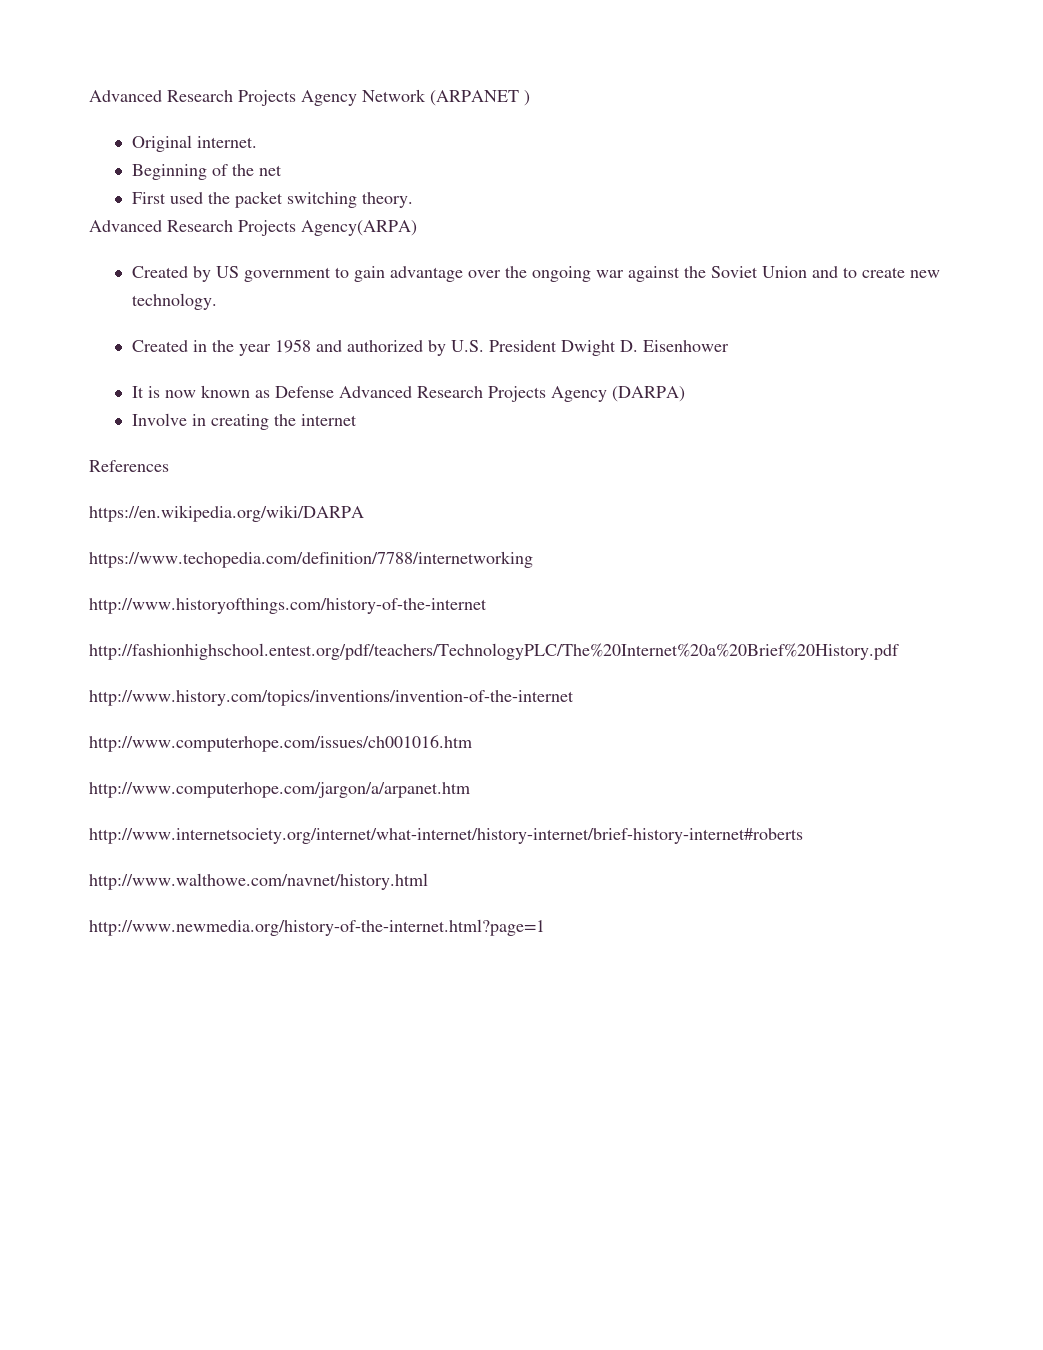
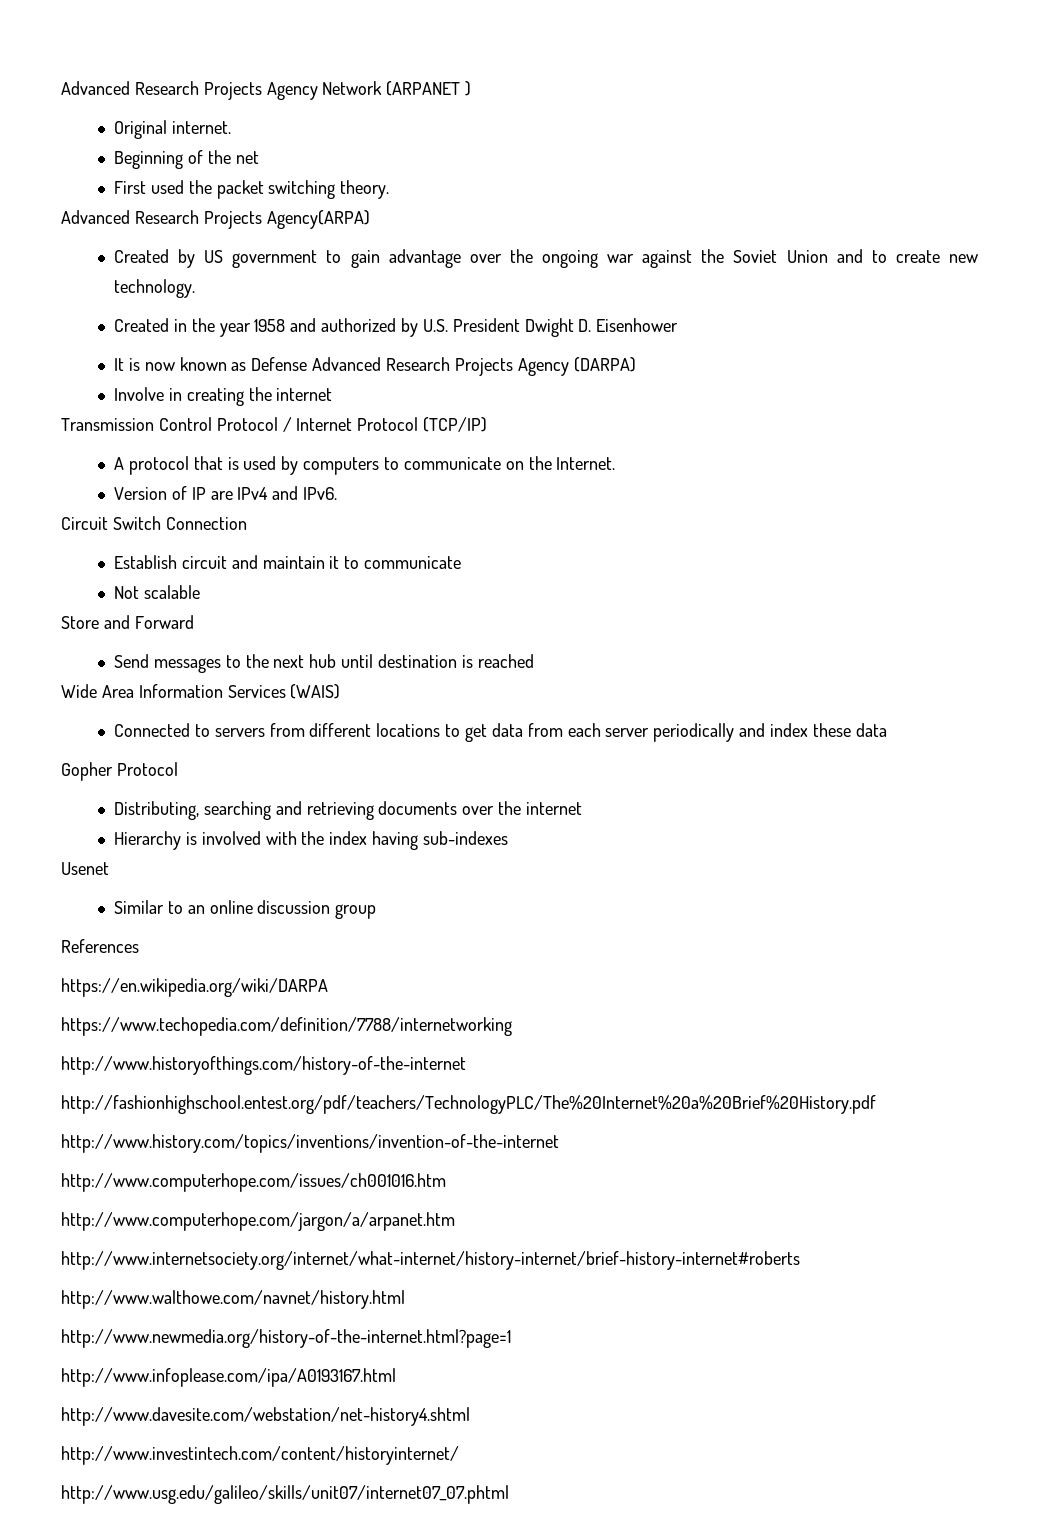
(357, 420) none -> [61,417,488,432] [113,456,616,475] [113,486,338,500] [61,516,247,530] [113,555,462,569] [113,585,200,599] [61,615,194,629] [113,654,534,673] [61,684,341,699] [113,723,887,742] [61,762,178,781] [113,801,582,820] [113,831,508,850] [61,862,109,875] [113,900,377,919] // Transmission Control Protocol / Internet Protocol (TCP/IP) // A protocol that is used by computers to communicate on the Internet. // Version of IP are IPv4 and IPv6. // Circuit Switch Connection // Establish circuit and maintain it to communicate // Not scalable // Store and Forward // Send messages to the next hub until destination is reached // Wide Area Information Services (WAIS) // Connected to servers from different locations to get data from each server periodically and index these data // Gopher Protocol // Distributing, searching and retrieving documents over the internet // Hierarchy is involved with the index having sub-indexes // Usenet // Similar to an online discussion group
(545, 927) none -> [61,1368,396,1387] [61,1407,470,1426] [61,1446,459,1465] [61,1485,509,1504] // http://www.infoplease.com/ipa/A0193167.html // http://www.davesite.com/webstation/net-history4.shtml // http://www.investintech.com/content/historyinternet/ // http://www.usg.edu/galileo/skills/unit07/internet07_07.phtml

